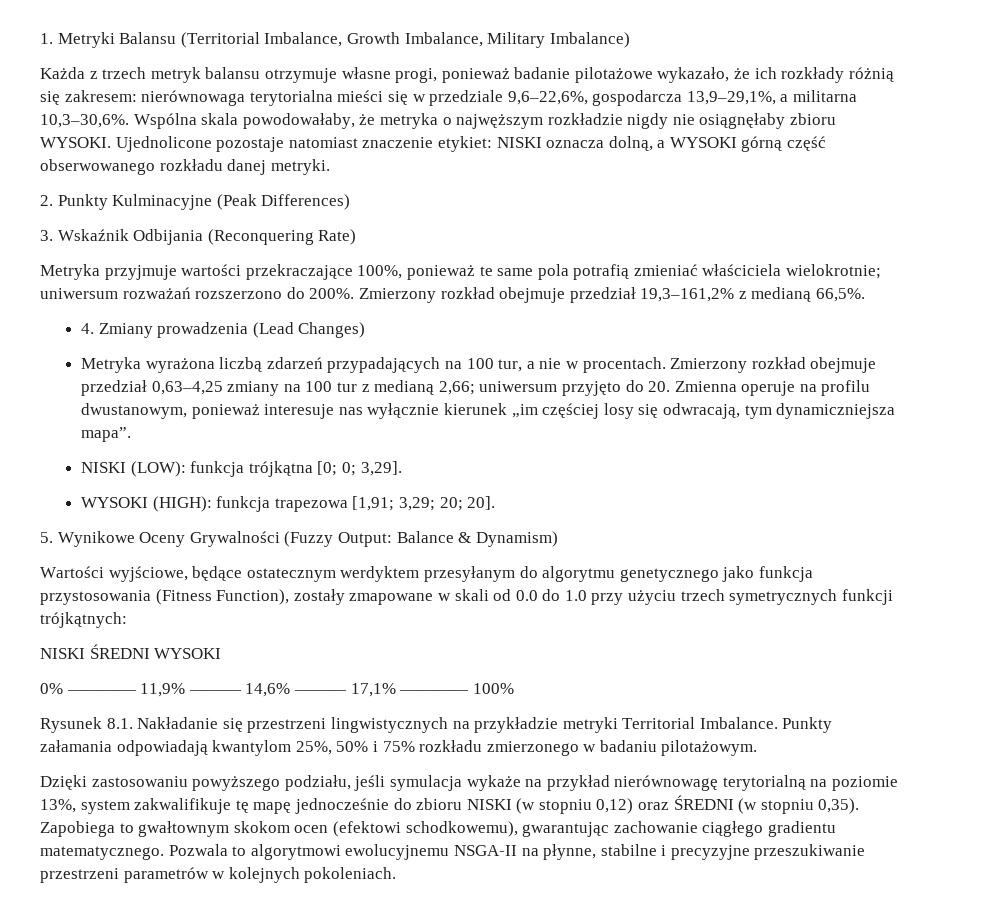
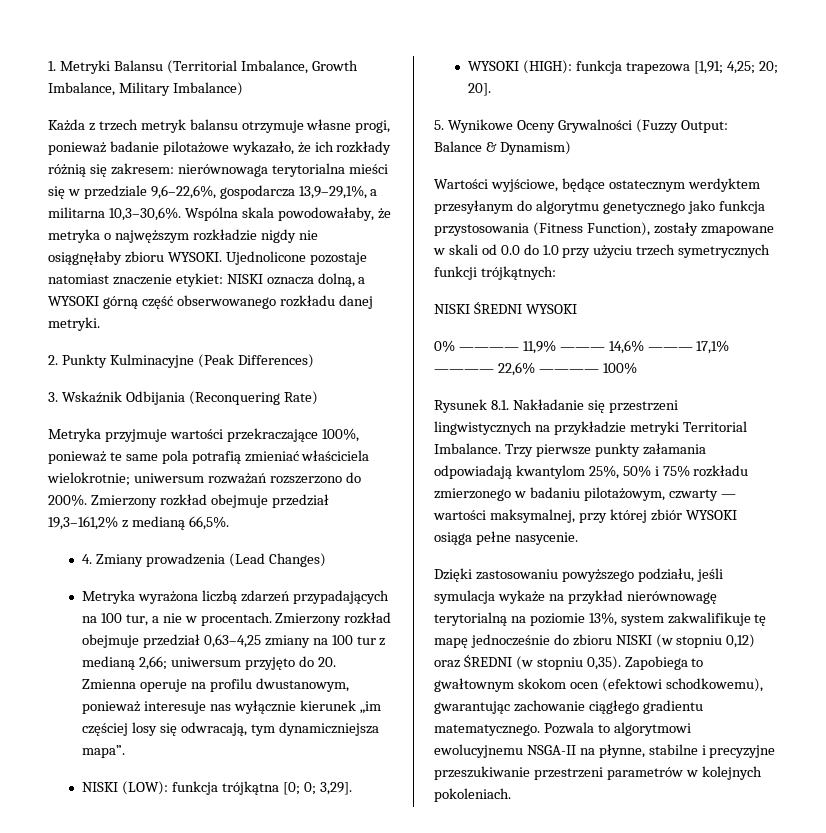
[399,497,436,511] 3,29; -> [726,61,755,74] 4,25;
(470, 692) none -> [497,362,599,376] 22,6% ————
[782,717,833,733] Punkty -> [504,443,640,457] Trzy pierwsze punkty
[661,740,758,756] pilotażowym. -> [583,487,736,501] [433,509,737,523] [434,531,578,545] pilotażowym, czwarty — wartości maksymalnej, przy której zbiór WYSOKI osiąga pełne nasycenie.

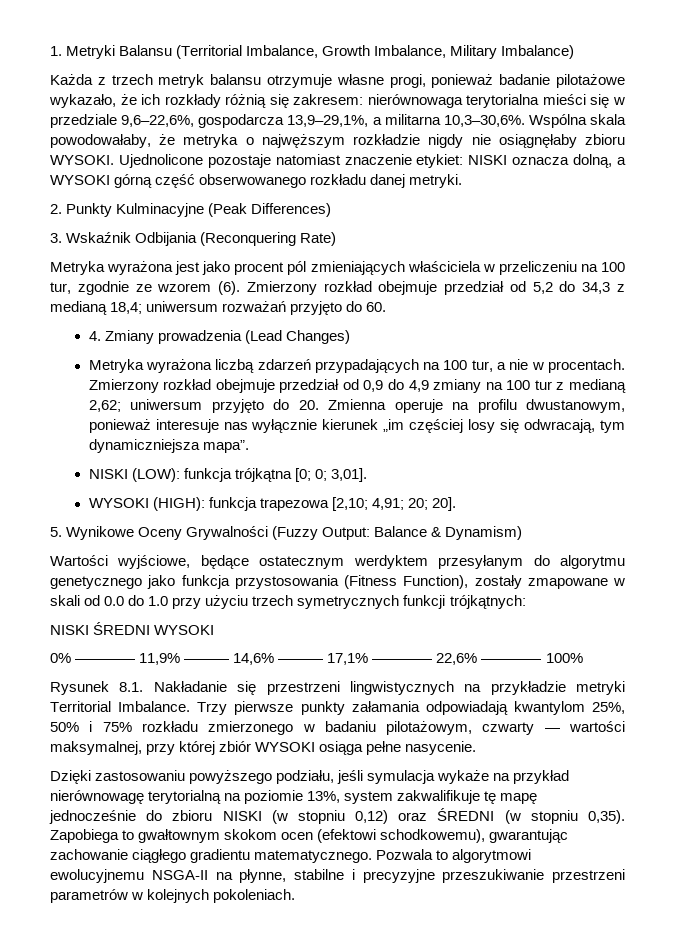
[104,428,359,442] [48,450,370,464] [47,472,361,486] [48,494,329,508] [48,516,229,530] przyjmuje wartości przekraczające 100%, ponieważ te same pola potrafią zmieniać właściciela wielokrotnie; uniwersum rozważań rozszerzono do 200%. Zmierzony rozkład obejmuje przedział 19,3–161,2% z medianą 66,5%. -> [107,261,626,275] [50,281,625,295] [50,301,387,315] wyrażona jest jako procent pól zmieniających właściciela w przeliczeniu na 100 tur, zgodnie ze wzorem (6). Zmierzony rozkład obejmuje przedział od 5,2 do 34,3 z medianą 18,4; uniwersum rozważań przyjęto do 60.
[203,634,261,648] 0,63–4,25 -> [342,379,429,392] od 0,9 do 4,9
[138,656,167,670] 2,66; -> [88,400,121,412] 2,62;
[319,782,352,795] 3,29]. -> [330,468,367,482] 3,01].
[693,61,755,74] [1,91; 4,25; -> [331,497,404,511] [2,10; 4,91;

